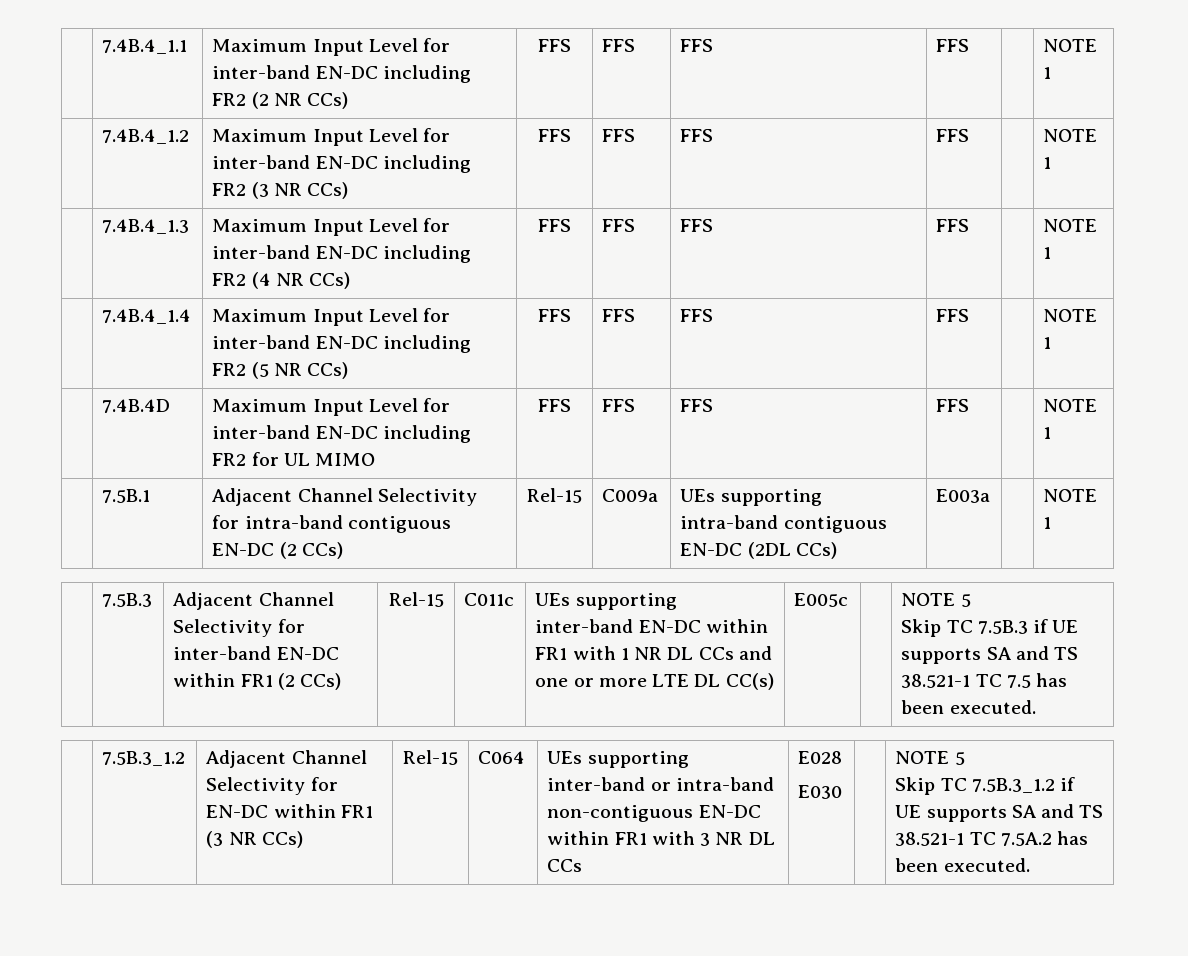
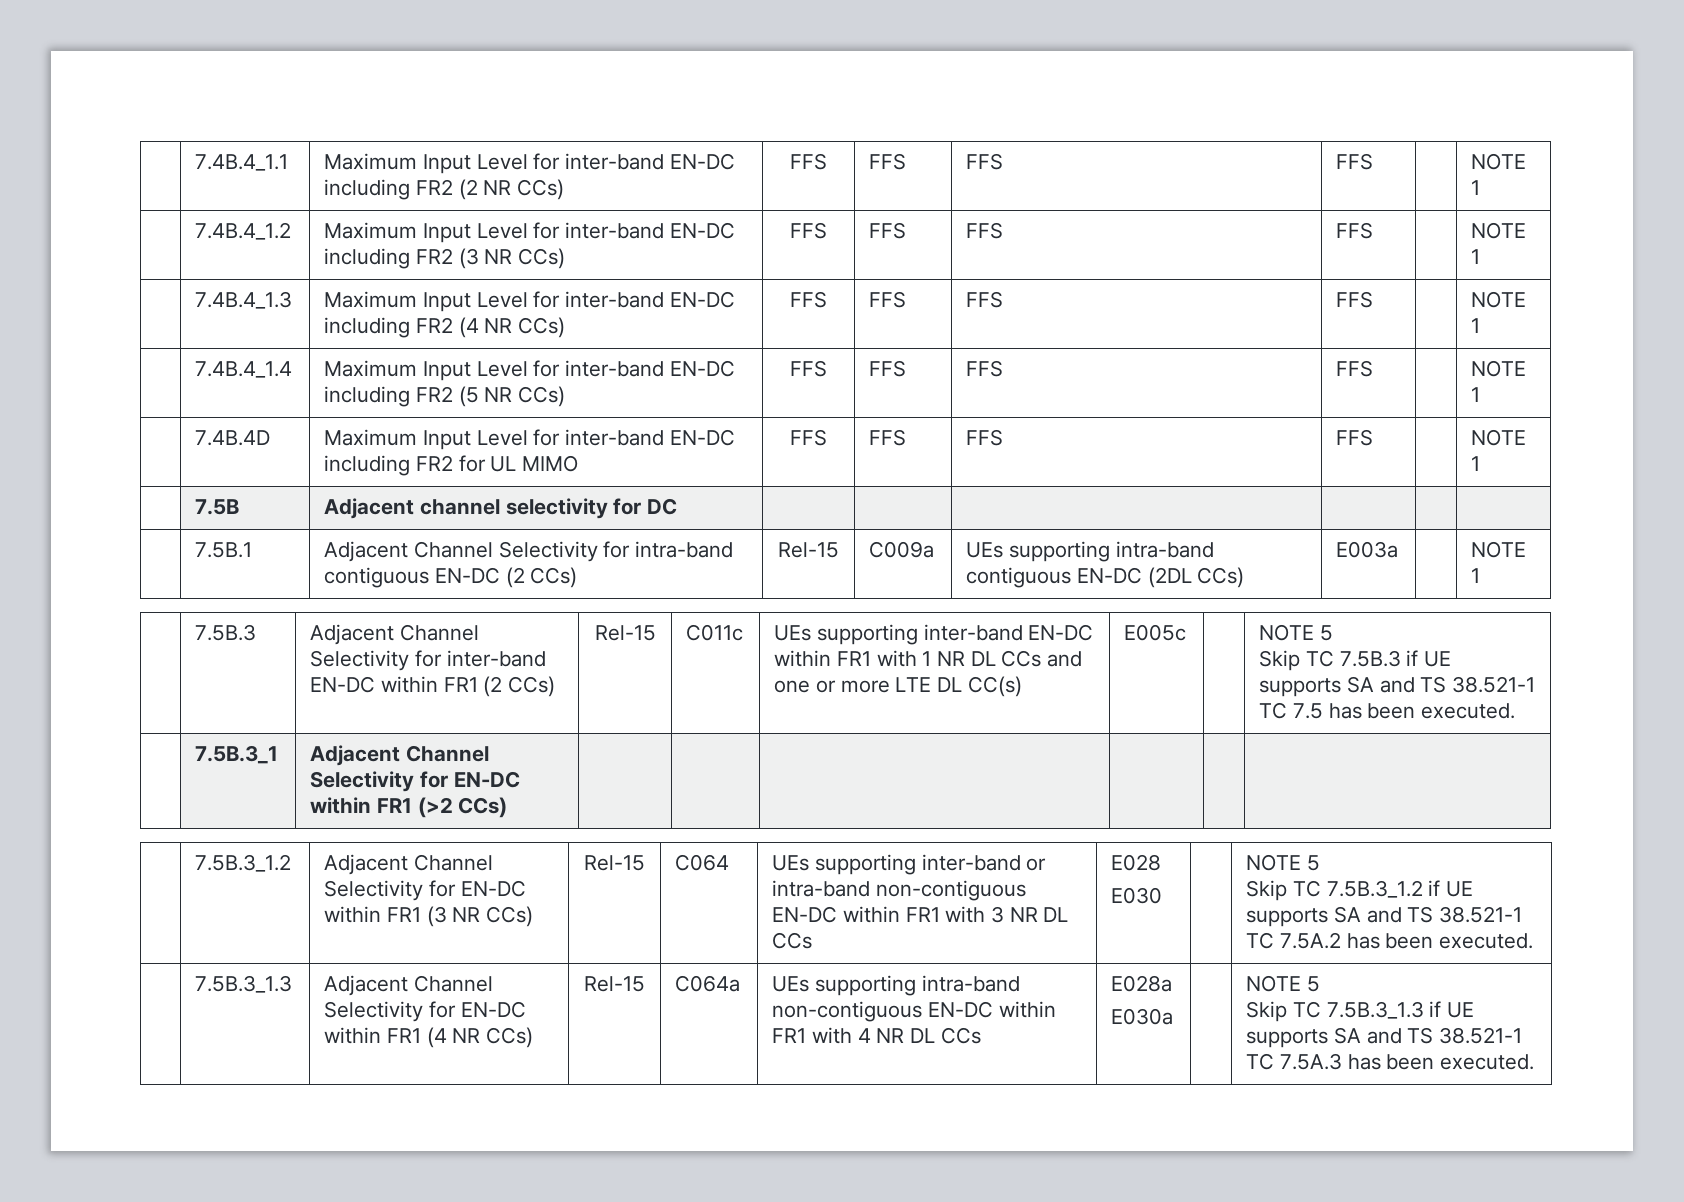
(1052, 433) none -> [195,499,240,515] [324,498,677,519] // | 7.5B | Adjacent channel selectivity for DC | | | | | |
(1036, 707) none -> [195,745,279,764] [310,745,489,766] [310,771,520,792] [310,797,508,818] // | 7.5B.3_1 | Adjacent Channel Selectivity for EN-DC within FR1 (>2 CCs) | | | | | |
(1030, 865) none -> [195,975,293,993] [324,975,493,996] [324,1001,526,1022] [324,1027,533,1048] [584,976,645,992] [675,975,741,992] [772,975,1020,996] [772,1001,1056,1022] [772,1027,981,1044] [1111,975,1173,992] [1111,1008,1174,1025] [1246,975,1320,992] [1246,1001,1474,1022] [1246,1027,1522,1048] [1246,1053,1534,1070] // | 7.5B.3_1.3 | Adjacent Channel Selectivity for EN-DC within FR1 (4 NR CCs) | Rel-15 | C064a | UEs supporting intra-band non-contiguous EN-DC within FR1 with 4 NR DL CCs | E028a // E030a | | NOTE 5 // Skip TC 7.5B.3_1.3 if UE supports SA and TS 38.521-1 TC 7.5A.3 has been executed.

